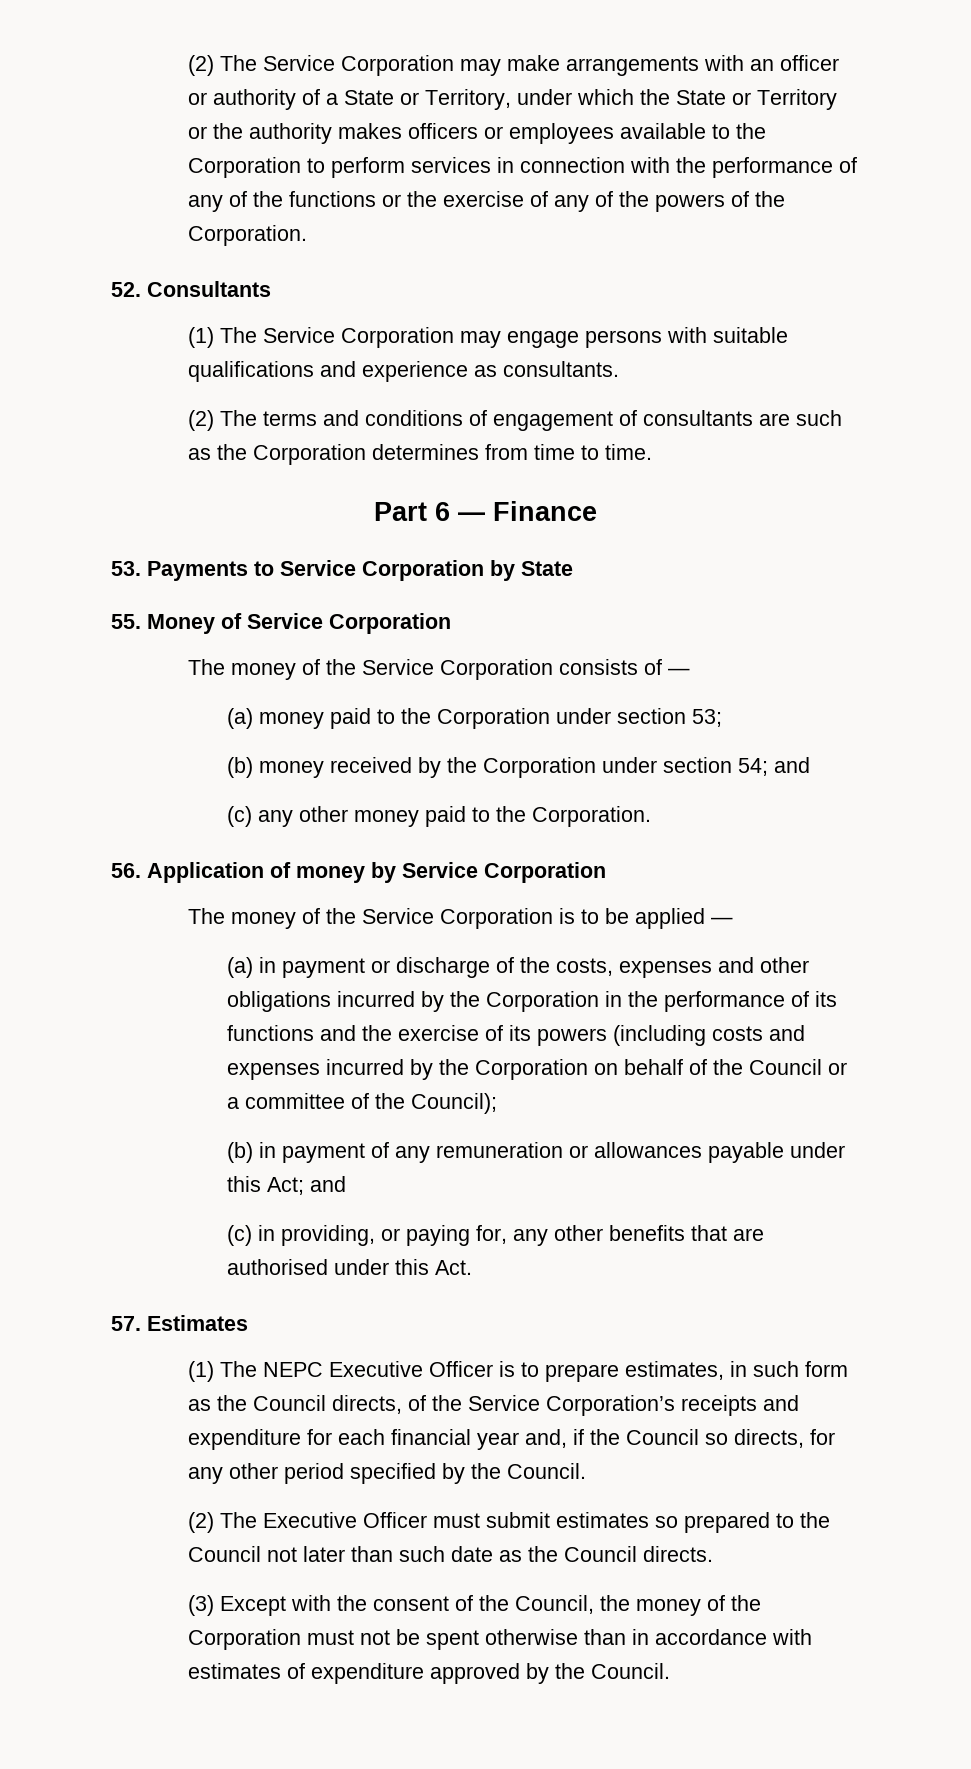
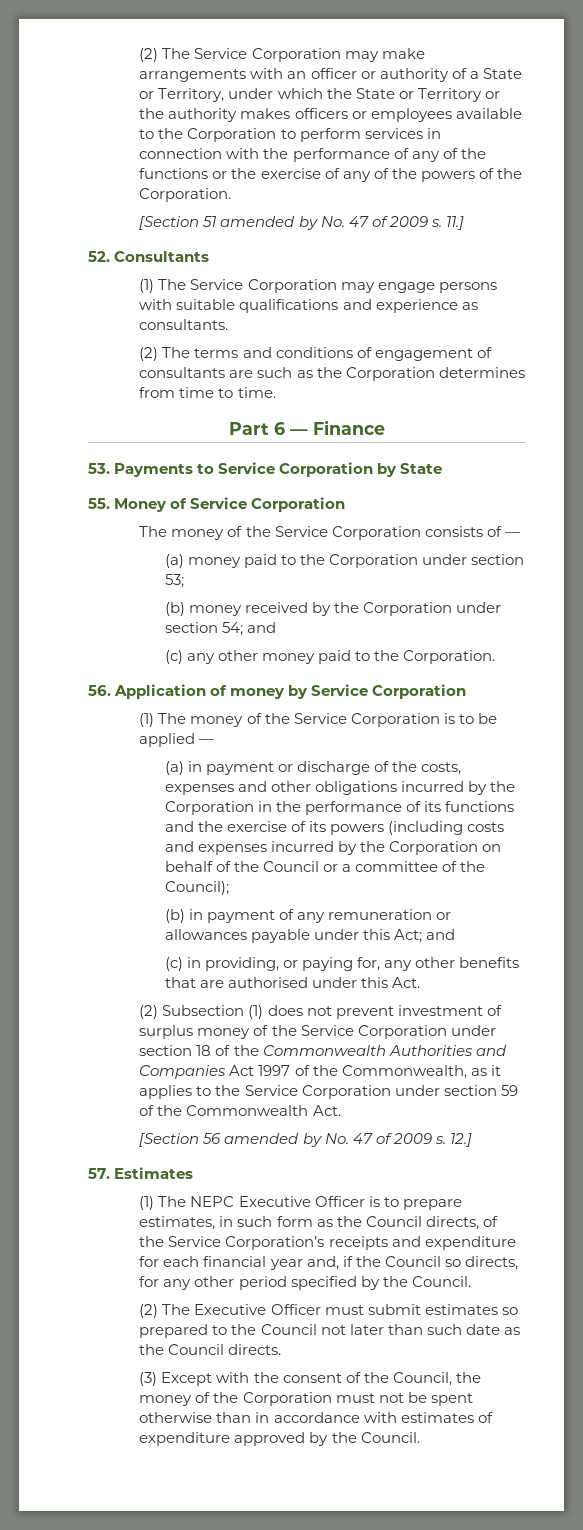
(308, 235) none -> [139,216,464,230] // [Section 51 amended by No. 47 of 2009 s. 11.]
(606, 872) none -> [139,713,155,727] (1)
(472, 1267) none -> [139,1005,502,1019] [139,1025,496,1039] [139,1045,507,1056] [139,1065,501,1079] [139,1085,518,1099] [139,1105,341,1116] [139,1133,472,1147] // (2) Subsection (1) does not prevent investment of surplus money of the Service Corporation under section 18 of the Commonwealth Authorities and Companies Act 1997 of the Commonwealth, as it applies to the Service Corporation under section 59 of the Commonwealth Act. // [Section 56 amended by No. 47 of 2009 s. 12.]

